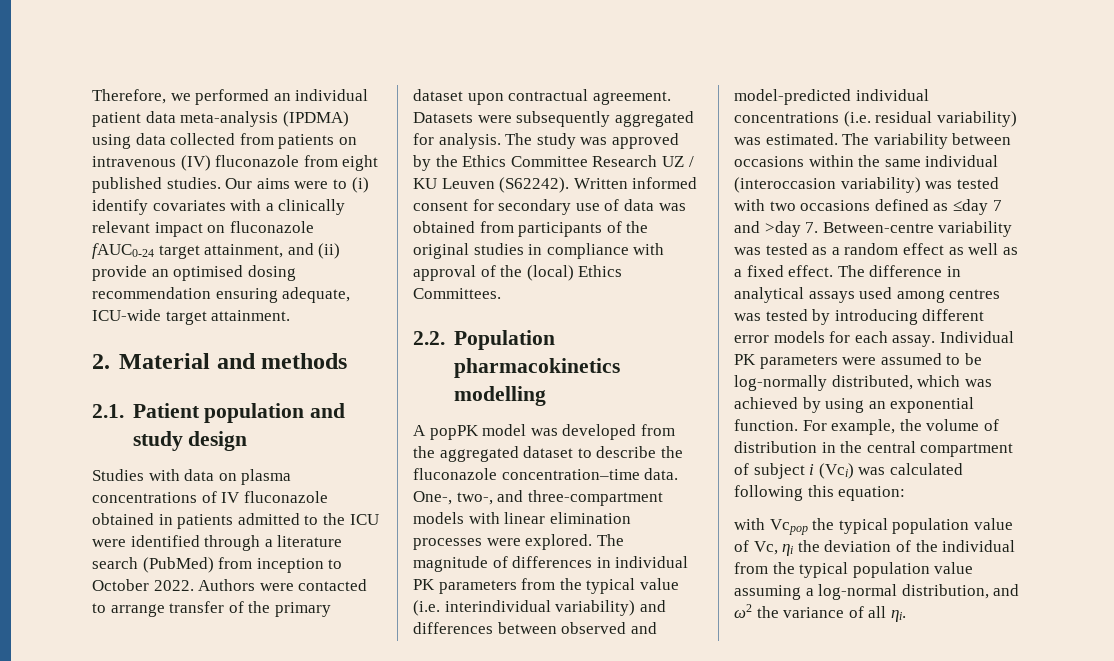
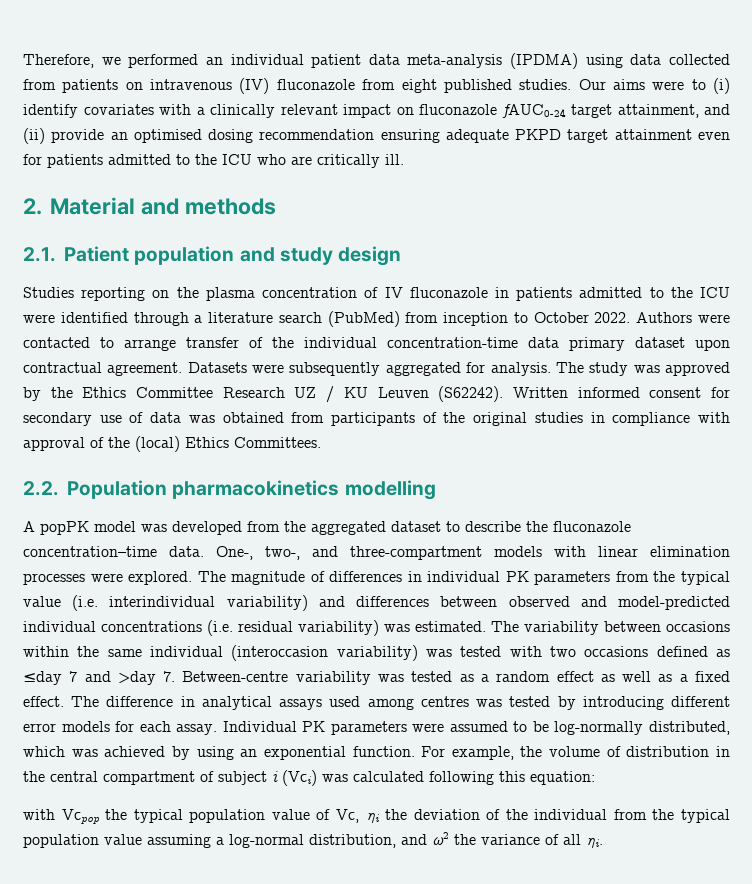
[282,287,351,303] [92,309,291,325] adequate, ICU-wide target attainment. -> [445,129,730,143] [23,154,404,168] adequate PKPD target attainment even for patients admitted to the ICU who are critically ill.
[148,469,292,485] [92,492,197,503] with data on plasma concentrations -> [81,287,358,301] reporting on the plasma concentration
[92,513,154,525] obtained -> (488, 292) none
(271, 607) none -> [304,337,559,348] individual concentration-time data

